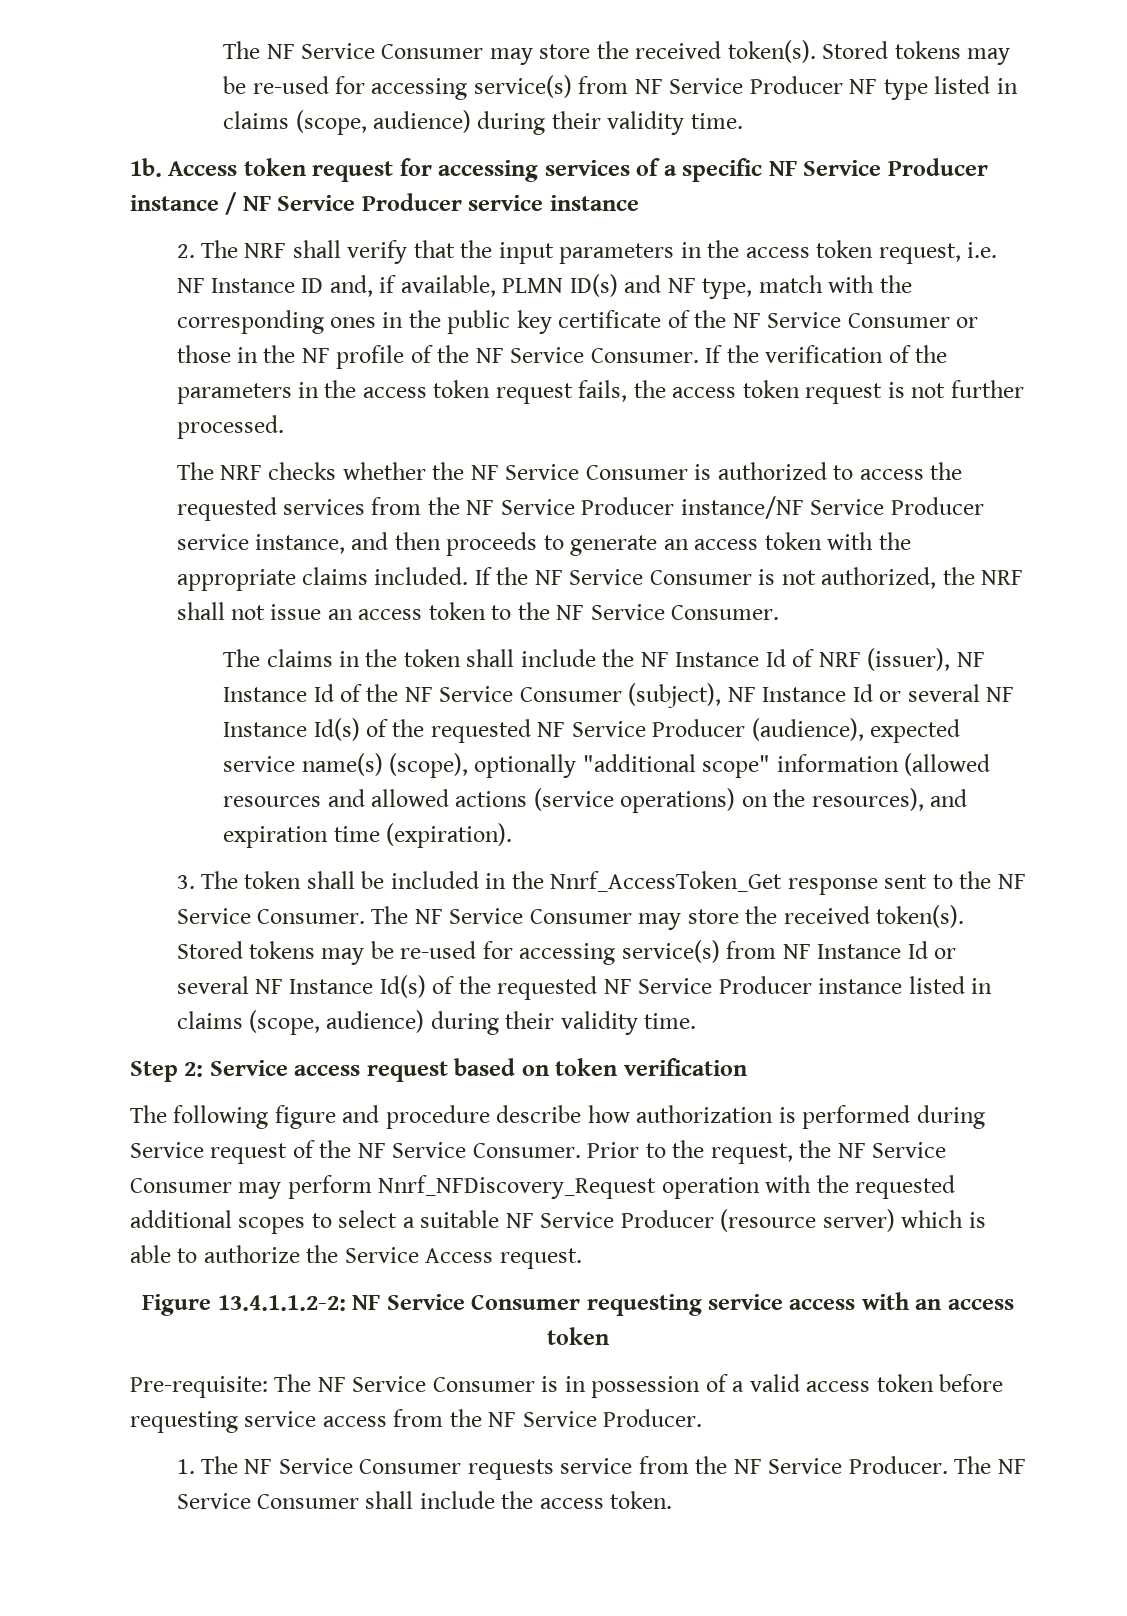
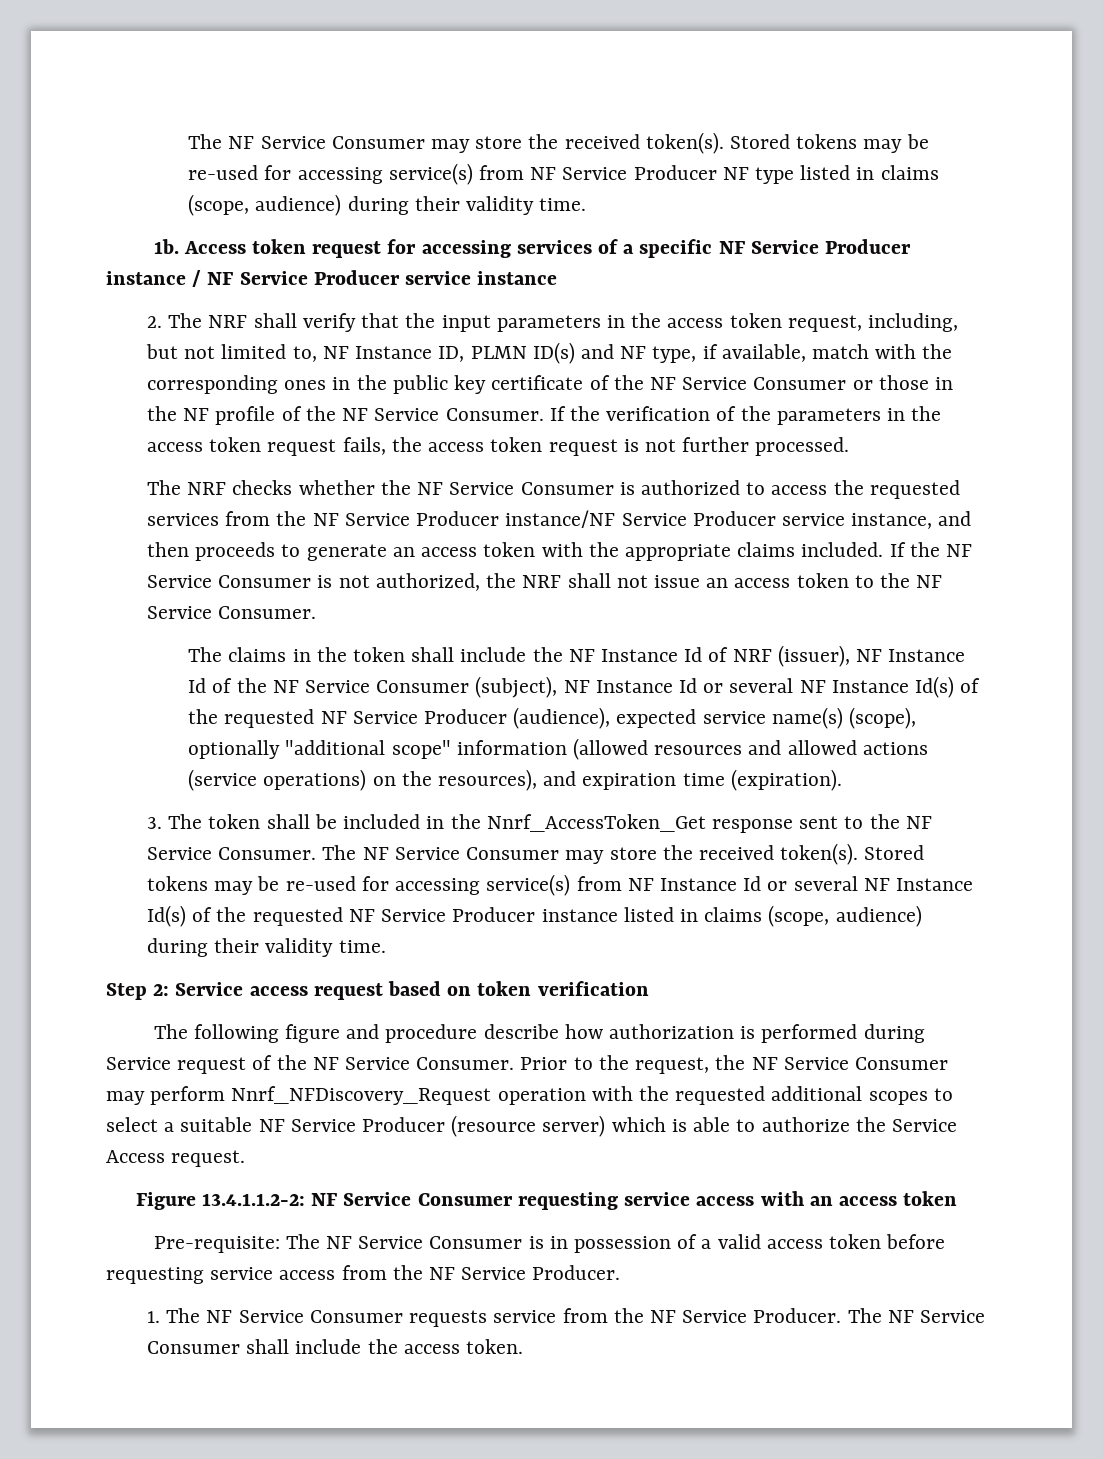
[967,242,998,258] [176,275,496,297] i.e. NF Instance ID and, if available, -> [867,313,958,332] [146,344,465,362] including, but not limited to, NF Instance ID,
(753, 288) none -> [702,344,806,362] if available,

